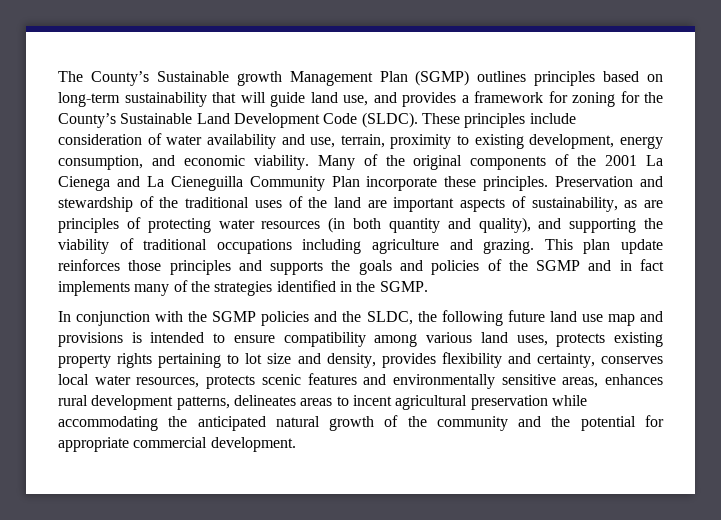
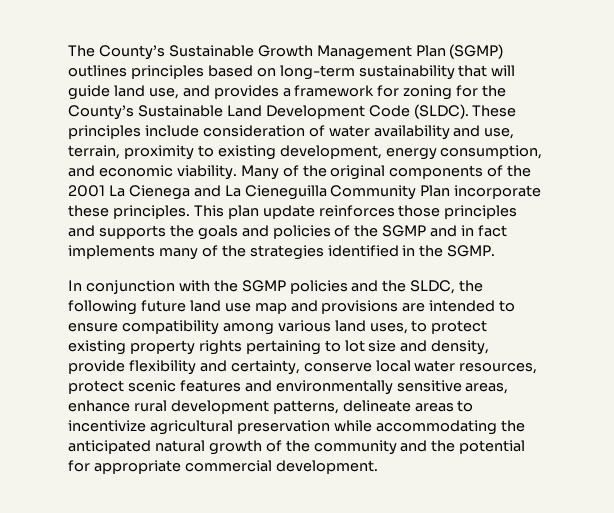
[236,71,282,86] growth -> [257,45,313,57] Growth
[555,176,664,187] [58,196,663,212] [58,217,663,233] [58,238,535,254] Preservation and stewardship of the traditional uses of the land are important aspects of sustainability, as are principles of protecting water resources (in both quantity and quality), and supporting the viability of traditional occupations including agriculture and grazing. -> (190, 212) none
[131,332,142,343] is -> [402,303,426,312] are
[556,333,606,347] protects -> [411,320,488,334] to protect
[381,353,436,368] provides -> [68,360,125,374] provide
[600,356,663,364] conserves -> [303,363,372,372] conserve
[206,375,256,389] protects -> [68,380,124,394] protect
[605,374,663,385] enhances -> [68,400,130,412] enhance
[233,395,296,406] delineates -> [342,400,411,412] delineate
[352,395,392,406] incent -> [68,420,146,432] incentivize

